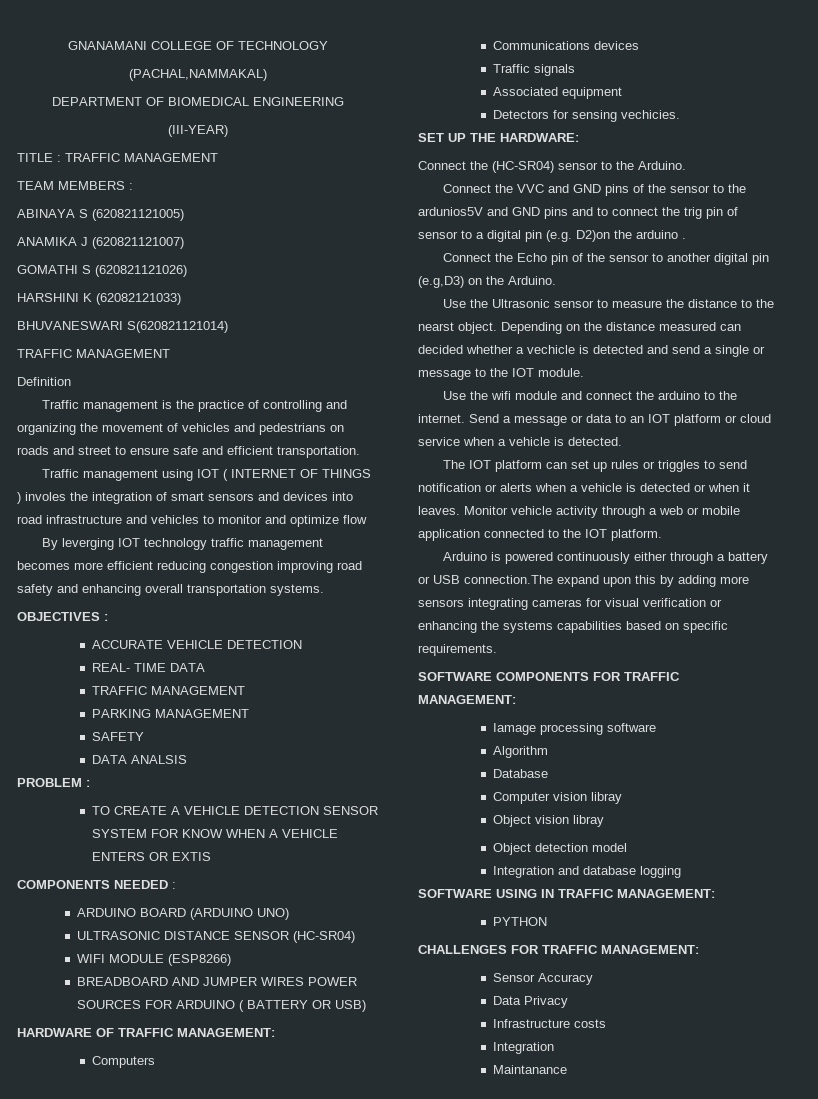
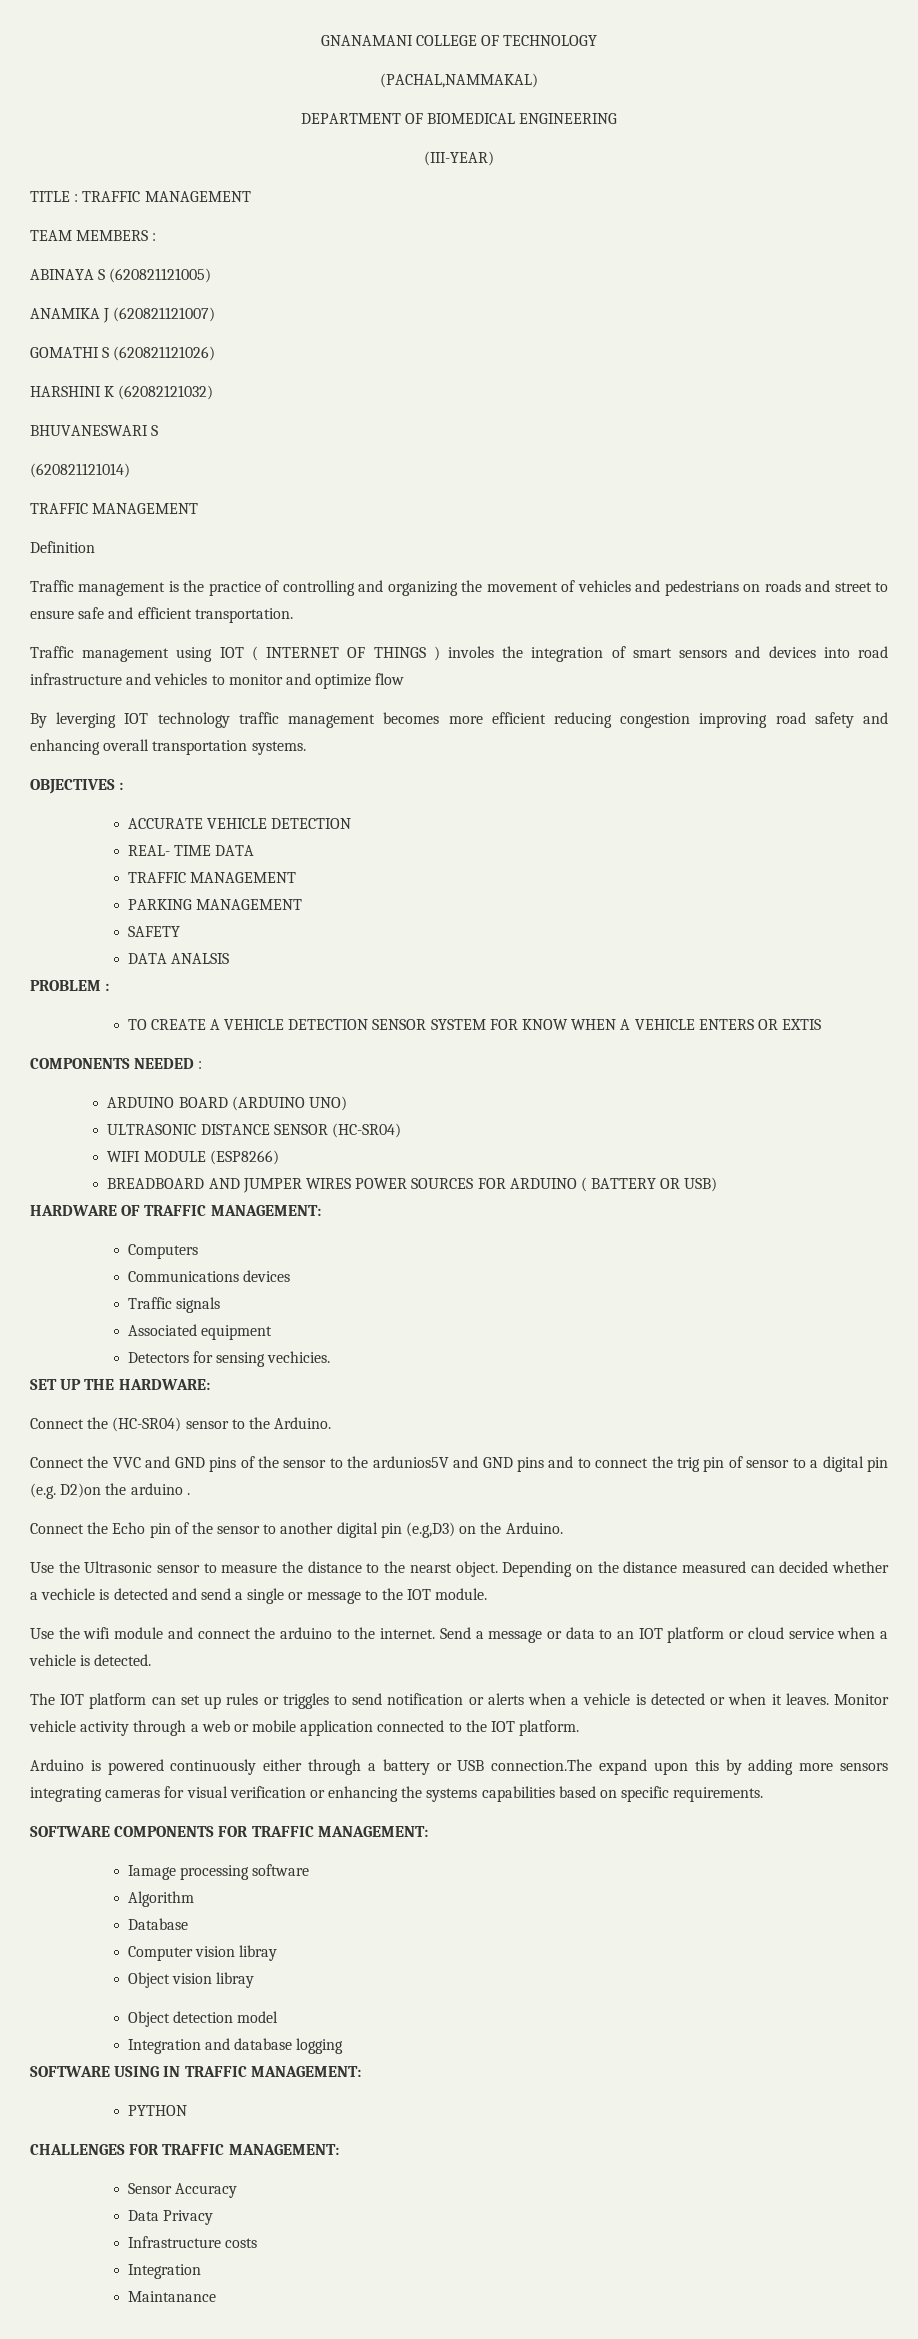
[96,293,181,305] (62082121033) -> [118,385,214,400] (62082121032)
[127,321,228,333] S(620821121014) -> [151,425,159,436] [30,463,130,478] S // (620821121014)

